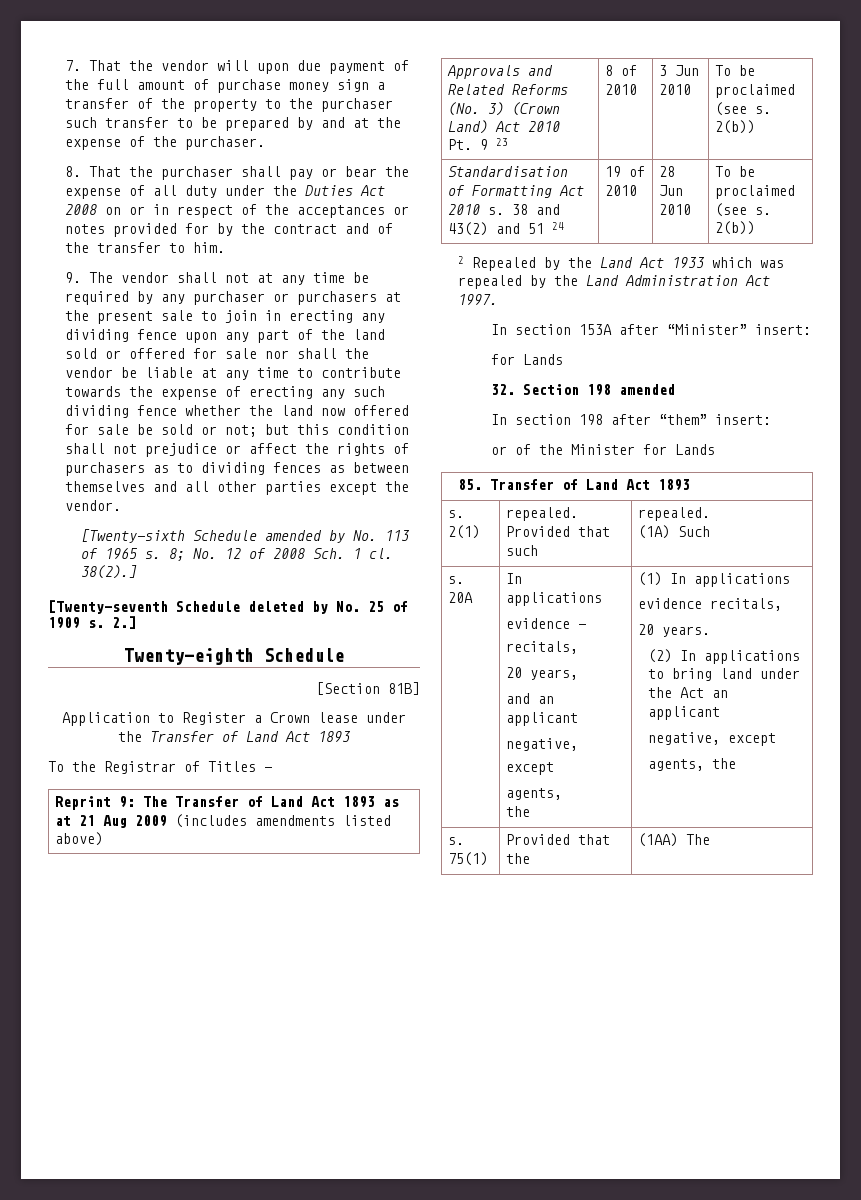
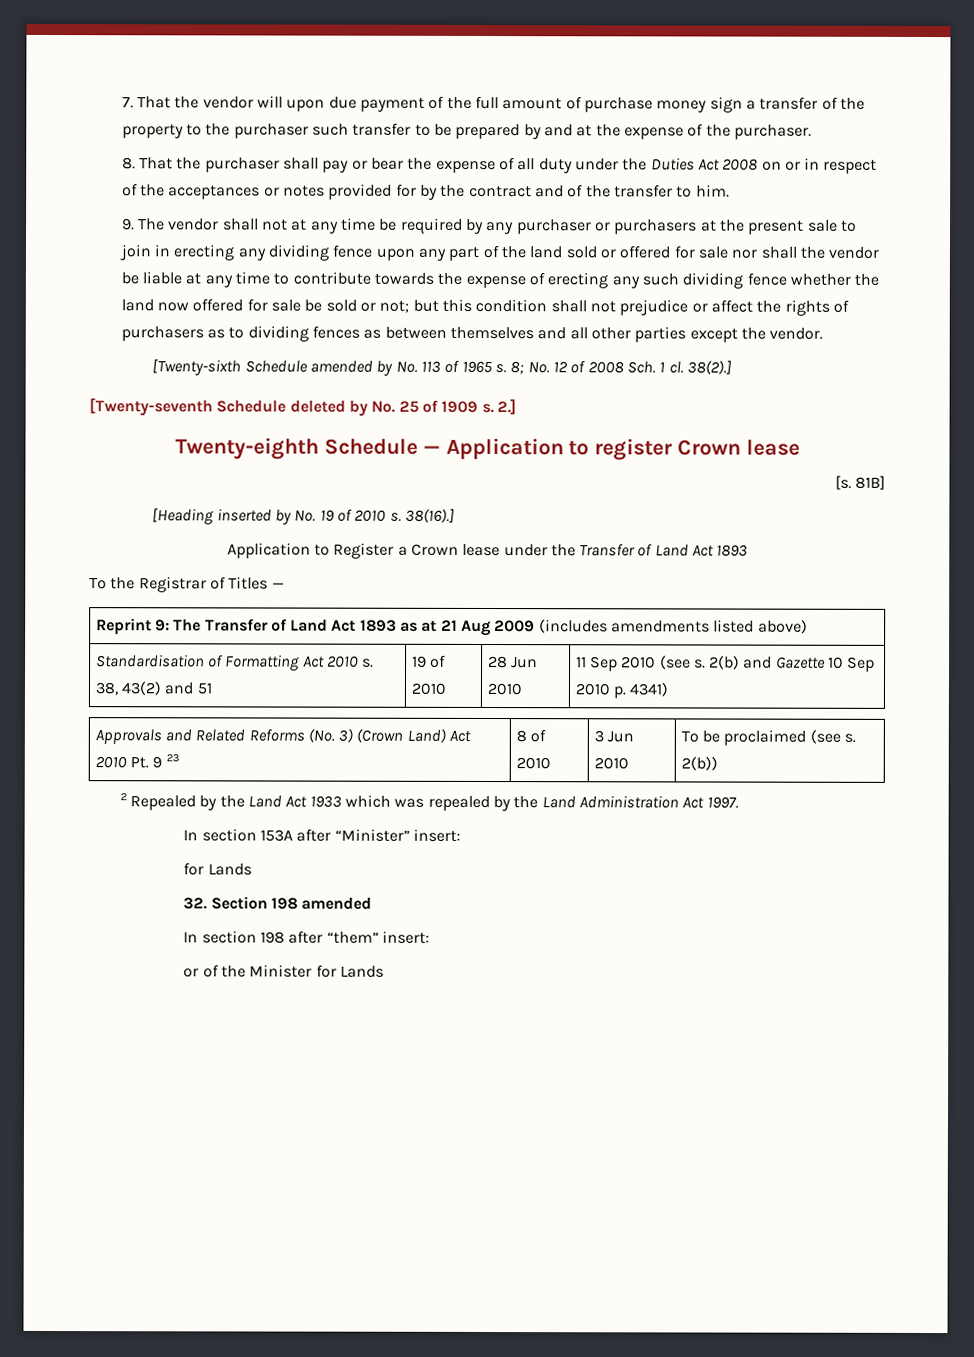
[316,682,420,695] // [Section 81B] -> [422,437,800,461] [834,475,886,490] [152,508,456,525] — Application to register Crown lease // [s. 81B] // [Heading inserted by No. 19 of 2010 s. 38(16).]
(104, 839) none -> [95,654,375,671] [94,681,212,696] [411,654,446,668] [410,682,446,695] [487,656,538,669] [486,682,522,696] [575,655,876,672] [574,682,669,699] // Standardisation of Formatting Act 2010 s. 38, 43(2) and 51 | 19 of 2010 | 28 Jun 2010 | 11 Sep 2010 (see s. 2(b) and Gazette 10 Sep 2010 p. 4341)
[448,166,569,177] [448,185,585,198] [448,204,561,215] [448,222,565,236] [605,166,646,177] [605,185,638,196] [659,166,676,177] [659,185,684,196] [659,204,692,215] [715,166,756,177] [715,185,796,199] [715,203,772,217] [715,221,756,235] // Standardisation of Formatting Act 2010 s. 38 and 43(2) and 51 24 | 19 of 2010 | 28 Jun 2010 | To be proclaimed (see s. 2(b)) -> (718, 763) none
[458,479,691,491] [448,510,465,518] [448,525,481,539] [506,507,579,521] [506,526,611,537] [506,545,539,556] [638,507,711,521] [638,525,711,539] [448,576,465,584] [448,592,474,603] [506,573,523,584] [506,592,603,606] [506,618,587,629] [506,641,579,654] [506,667,579,680] [506,693,555,704] [506,712,579,726] [506,738,579,751] [506,762,555,775] [506,788,563,800] [506,806,531,817] [638,572,791,587] [638,598,783,611] [638,624,711,637] [648,649,801,664] [648,668,801,681] [648,687,729,698] [648,706,721,720] [648,732,777,746] [648,758,737,771] [448,837,465,845] [448,852,489,866] [506,834,611,845] [506,853,531,864] [638,833,711,847] // 85. Transfer of Land Act 1893 // s. 2(1) | repealed. Provided that such | repealed. // (1A) Such // s. 20A | In applications // evidence — // recitals, // 20 years, // and an applicant // negative, // except // agents, // the | (1) In applications // evidence recitals, // 20 years. // (2) In applications to bring land under the Act an applicant // negative, except // agents, the // s. 75(1) | Provided that the | (1AA) The -> (384, 971) none

